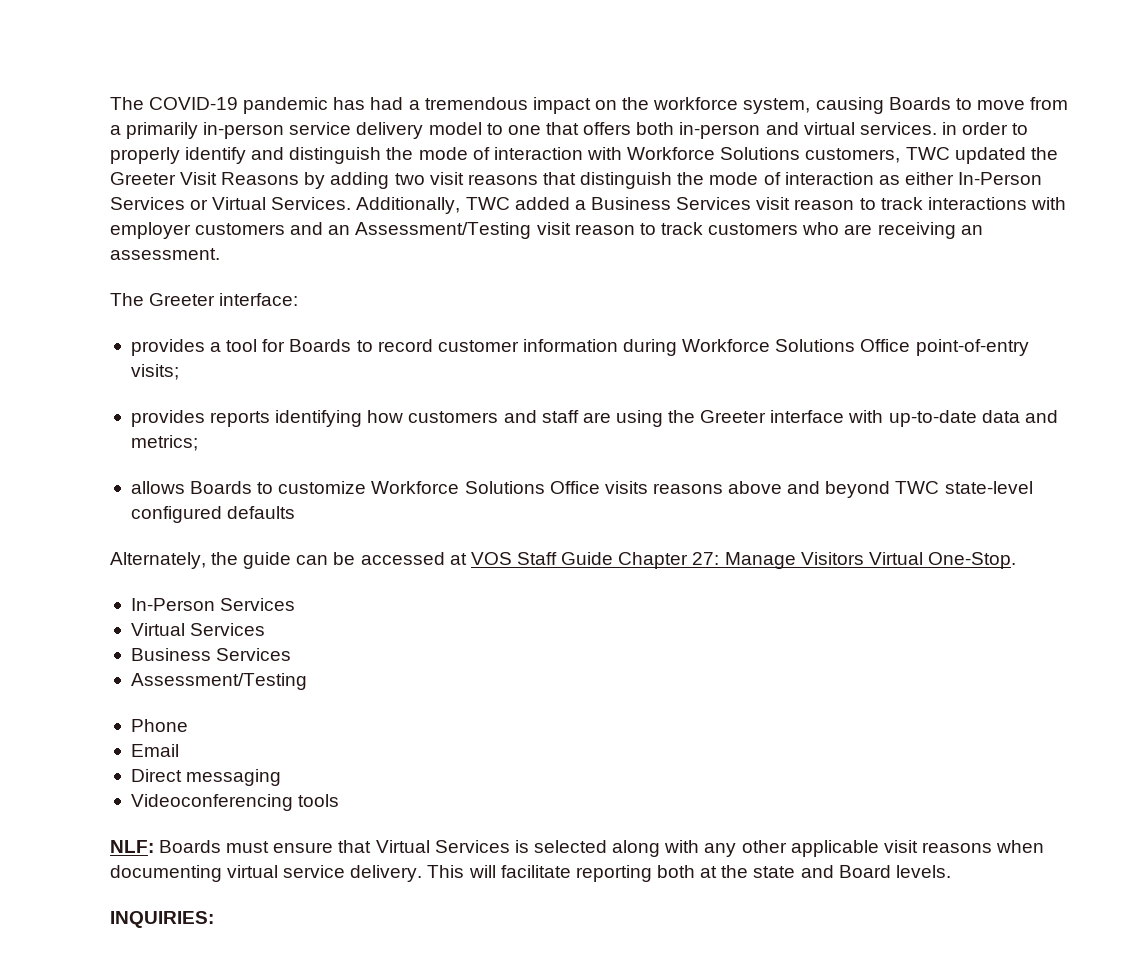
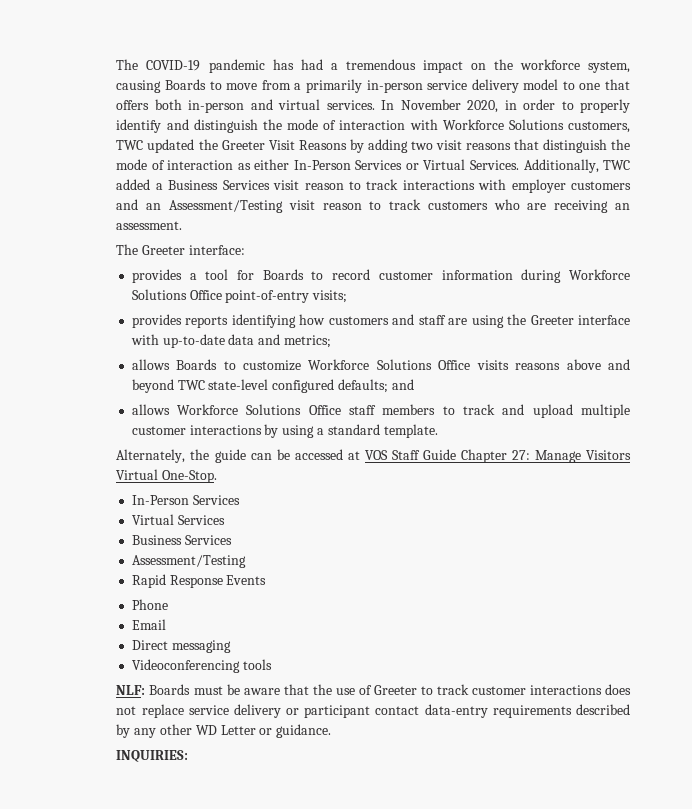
(937, 128) none -> [381,99,499,113] In November 2020,
[226,506,295,519] defaults -> [337,379,414,393] [131,404,631,418] [131,424,438,438] defaults; and // allows Workforce Solutions Office staff members to track and upload multiple customer interactions by using a standard template.
(307, 681) none -> [131,574,267,588] // Rapid Response Events
[273,840,1045,857] [109,865,951,882] ensure that Virtual Services is selected along with any other applicable visit reasons when documenting virtual service delivery. This will facilitate reporting both at the state and Board levels. -> [226,684,632,695] [116,704,630,718] [116,724,332,738] be aware that the use of Greeter to track customer interactions does not replace service delivery or participant contact data-entry requirements described by any other WD Letter or guidance.

